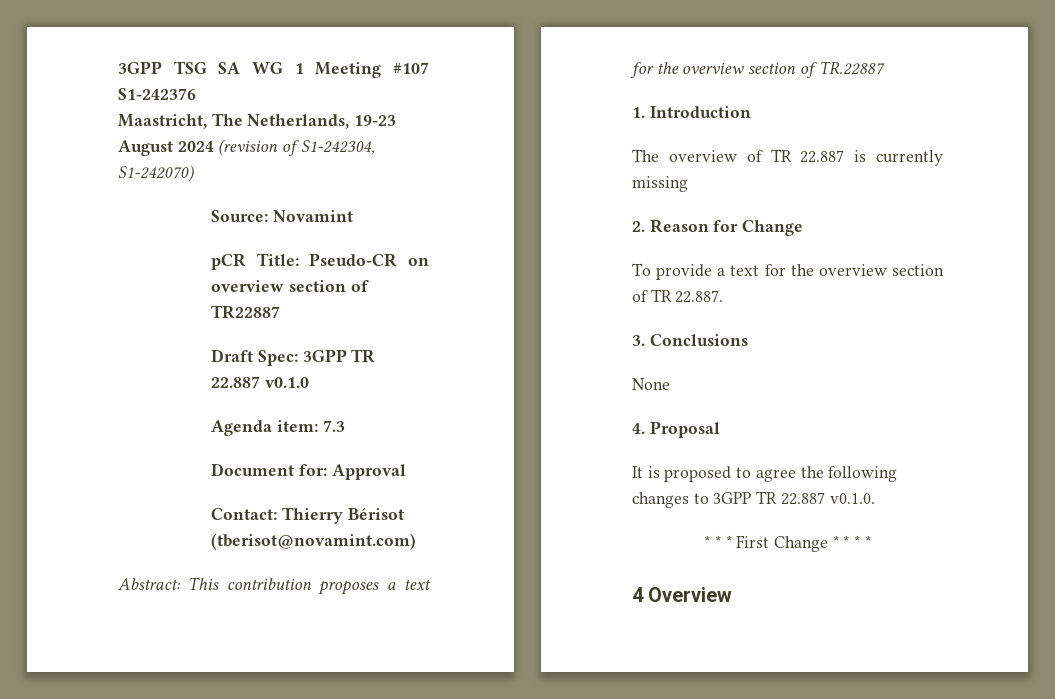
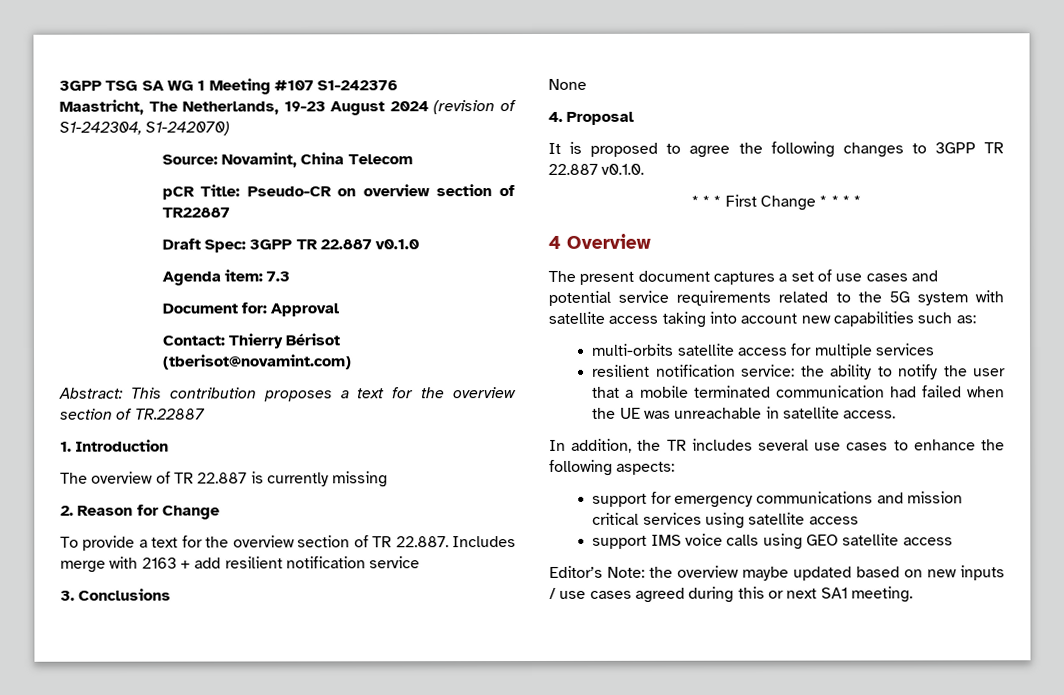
[273,210,354,222] Novamint -> [221,152,413,168] Novamint, China Telecom
(724, 296) none -> [452,536,516,548] [60,556,421,573] Includes merge with 2163 + add resilient notification service
(733, 594) none -> [548,269,938,285] [548,290,1004,306] [548,311,976,328] [591,343,935,359] [592,364,1006,380] [592,385,1005,398] [592,406,897,419] [549,438,1005,453] [549,459,676,476] [592,491,963,508] [592,512,859,529] [592,533,953,550] [549,565,1005,581] [549,586,913,603] // The present document captures a set of use cases and potential service requirements related to the 5G system with satellite access taking into account new capabilities such as: // multi-orbits satellite access for multiple services // resilient notification service: the ability to notify the user that a mobile terminated communication had failed when the UE was unreachable in satellite access. // In addition, the TR includes several use cases to enhance the following aspects: // support for emergency communications and mission critical services using satellite access // support IMS voice calls using GEO satellite access // Editor’s Note: the overview maybe updated based on new inputs / use cases agreed during this or next SA1 meeting.

